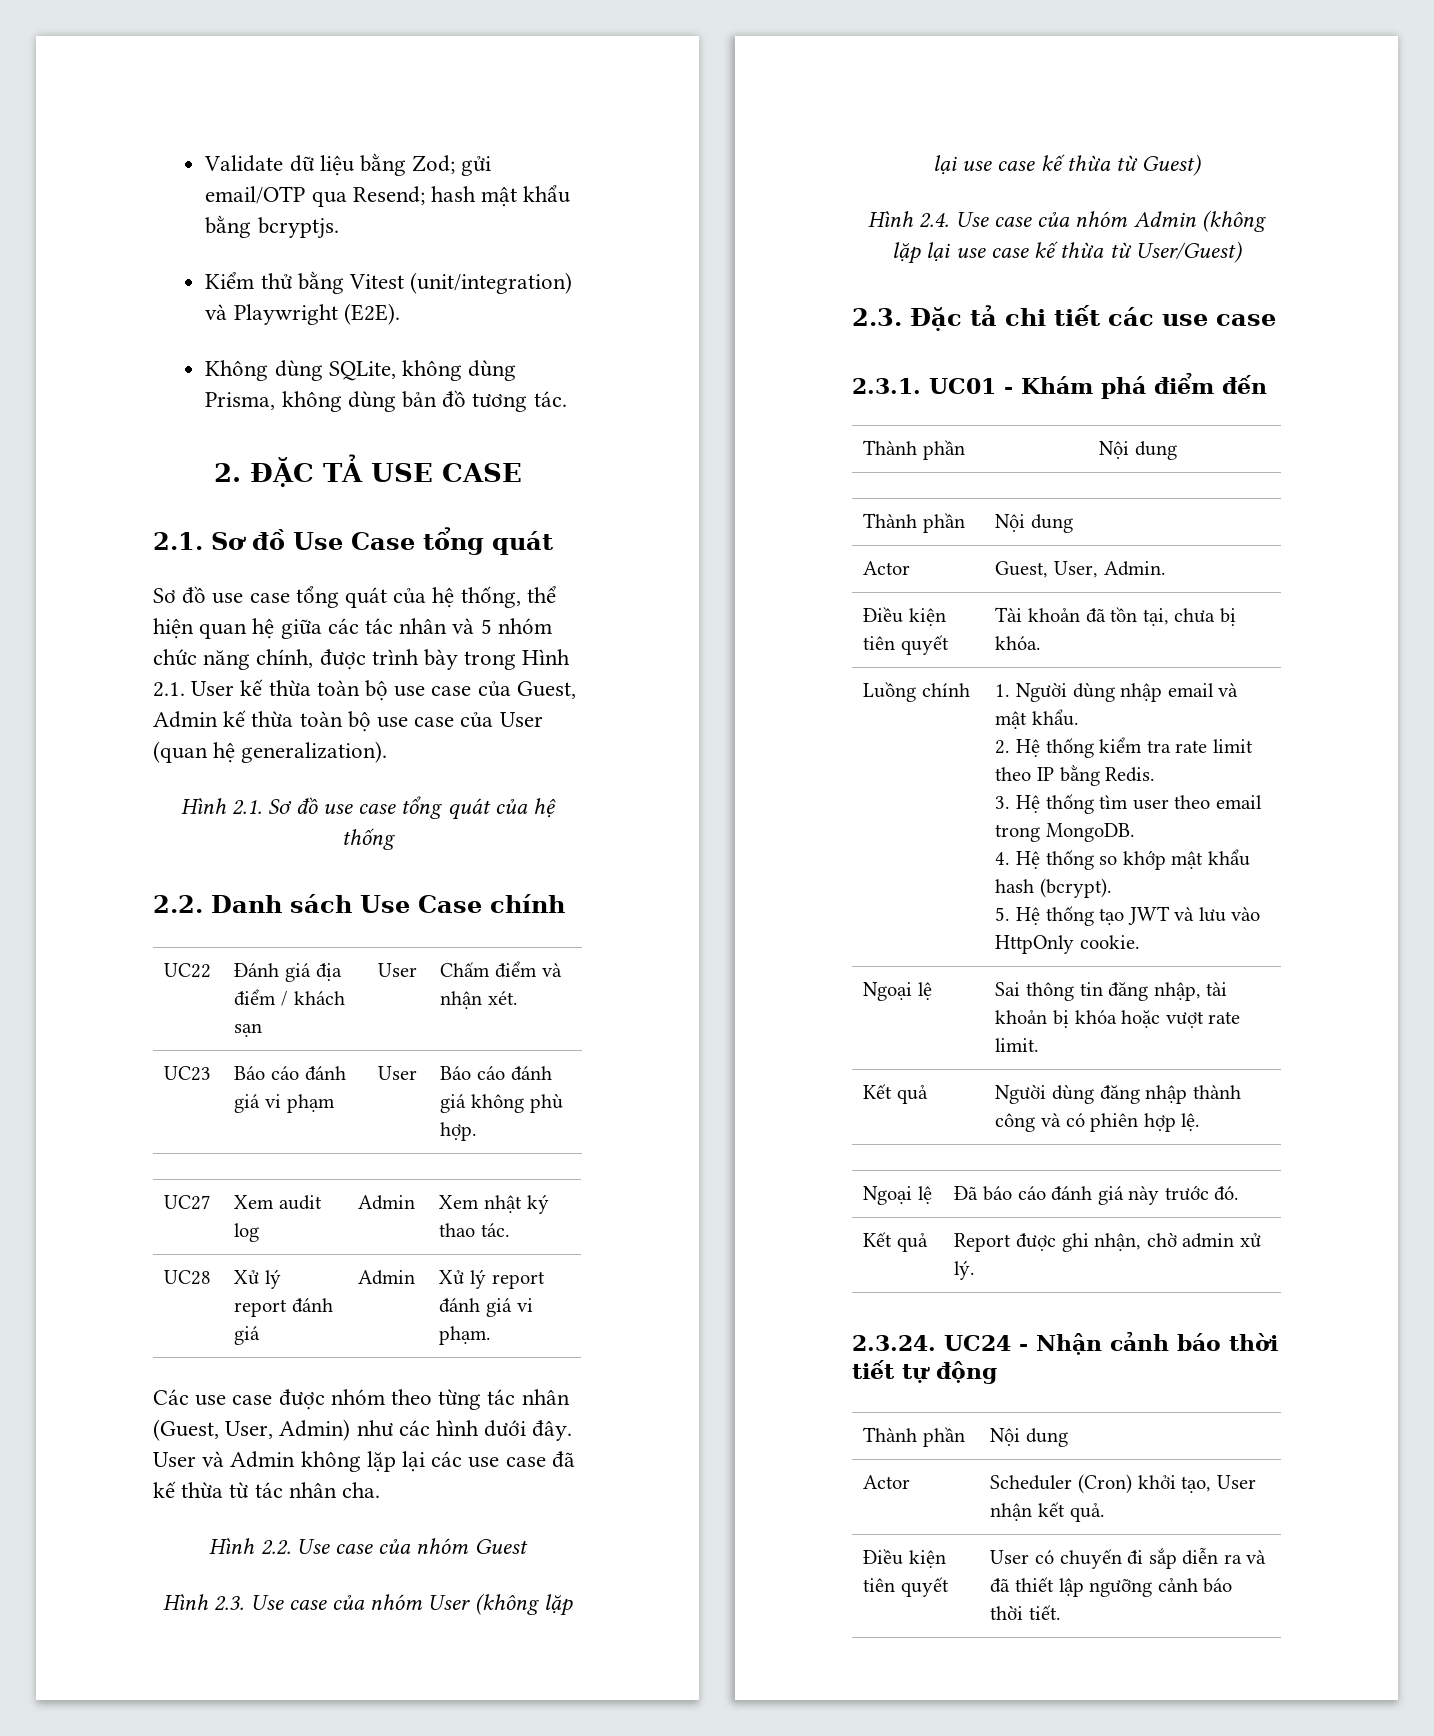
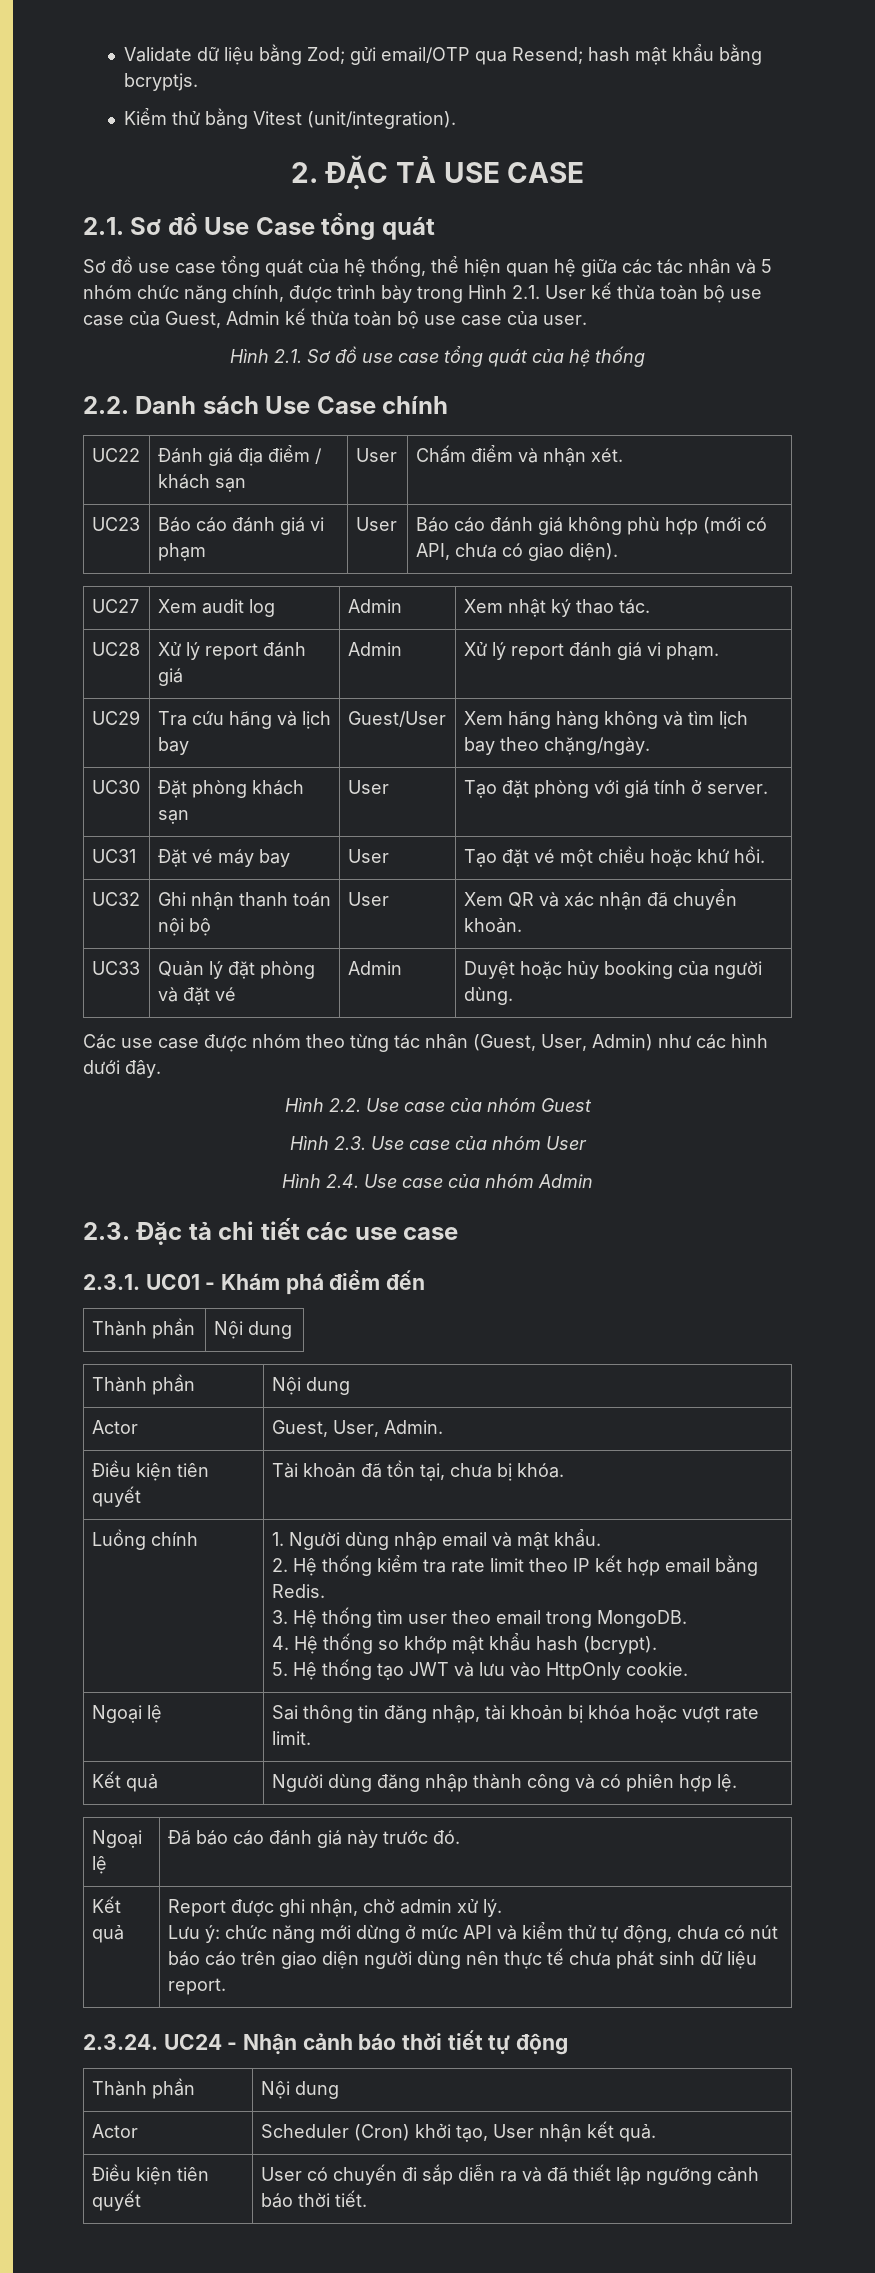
[410,272,573,294] [205,303,400,325] [205,360,517,381] [205,390,567,412] (unit/integration) và Playwright (E2E). // Không dùng SQLite, không dùng Prisma, không dùng bản đồ tương tác. -> [306,111,456,129] (unit/integration).
[499,712,543,727] [153,741,388,763] User (quan hệ generalization). -> [543,315,587,325] user.
[440,1122,478,1141] hợp. -> [664,517,767,535] [415,543,618,561] hợp (mới có API, chưa có giao diện).
(492, 1335) none -> [91,710,140,725] [157,711,331,729] [157,737,189,755] [347,711,446,727] [463,711,748,729] [463,737,650,755] [91,780,140,794] [157,780,304,798] [157,810,189,824] [347,780,389,794] [463,780,768,798] [91,849,136,863] [157,849,290,867] [347,849,389,863] [463,846,765,867] [91,892,140,906] [157,892,331,910] [157,918,211,936] [347,892,389,906] [463,889,737,910] [463,918,522,933] [91,961,140,975] [157,961,315,979] [157,987,236,1005] [347,961,402,975] [463,961,762,979] [463,987,513,1005] // UC29 | Tra cứu hãng và lịch bay | Guest/User | Xem hãng hàng không và tìm lịch bay theo chặng/ngày. // UC30 | Đặt phòng khách sạn | User | Tạo đặt phòng với giá tính ở server. // UC31 | Đặt vé máy bay | User | Tạo đặt vé một chiều hoặc khứ hồi. // UC32 | Ghi nhận thanh toán nội bộ | User | Xem QR và xác nhận đã chuyển khoản. // UC33 | Quản lý đặt phòng và đặt vé | Admin | Duyệt hoặc hủy booking của người dùng.
[153,1451,575,1472] [153,1481,381,1499] User và Admin không lặp lại các use case đã kế thừa từ tác nhân cha. -> (161, 1069) none
[474,1593,573,1616] [932,154,1202,176] (không lặp lại use case kế thừa từ Guest) -> (587, 1143) none
[1201,210,1266,232] [892,241,1242,264] (không lặp lại use case kế thừa từ User/Guest) -> (593, 1181) none
(1054, 774) none -> [594,1555,710,1576] kết hợp email
(976, 1270) none -> [167,1922,778,1943] [167,1948,757,1969] [167,1978,226,1995] // Lưu ý: chức năng mới dừng ở mức API và kiểm thử tự động, chưa có nút báo cáo trên giao diện người dùng nên thực tế chưa phát sinh dữ liệu report.

